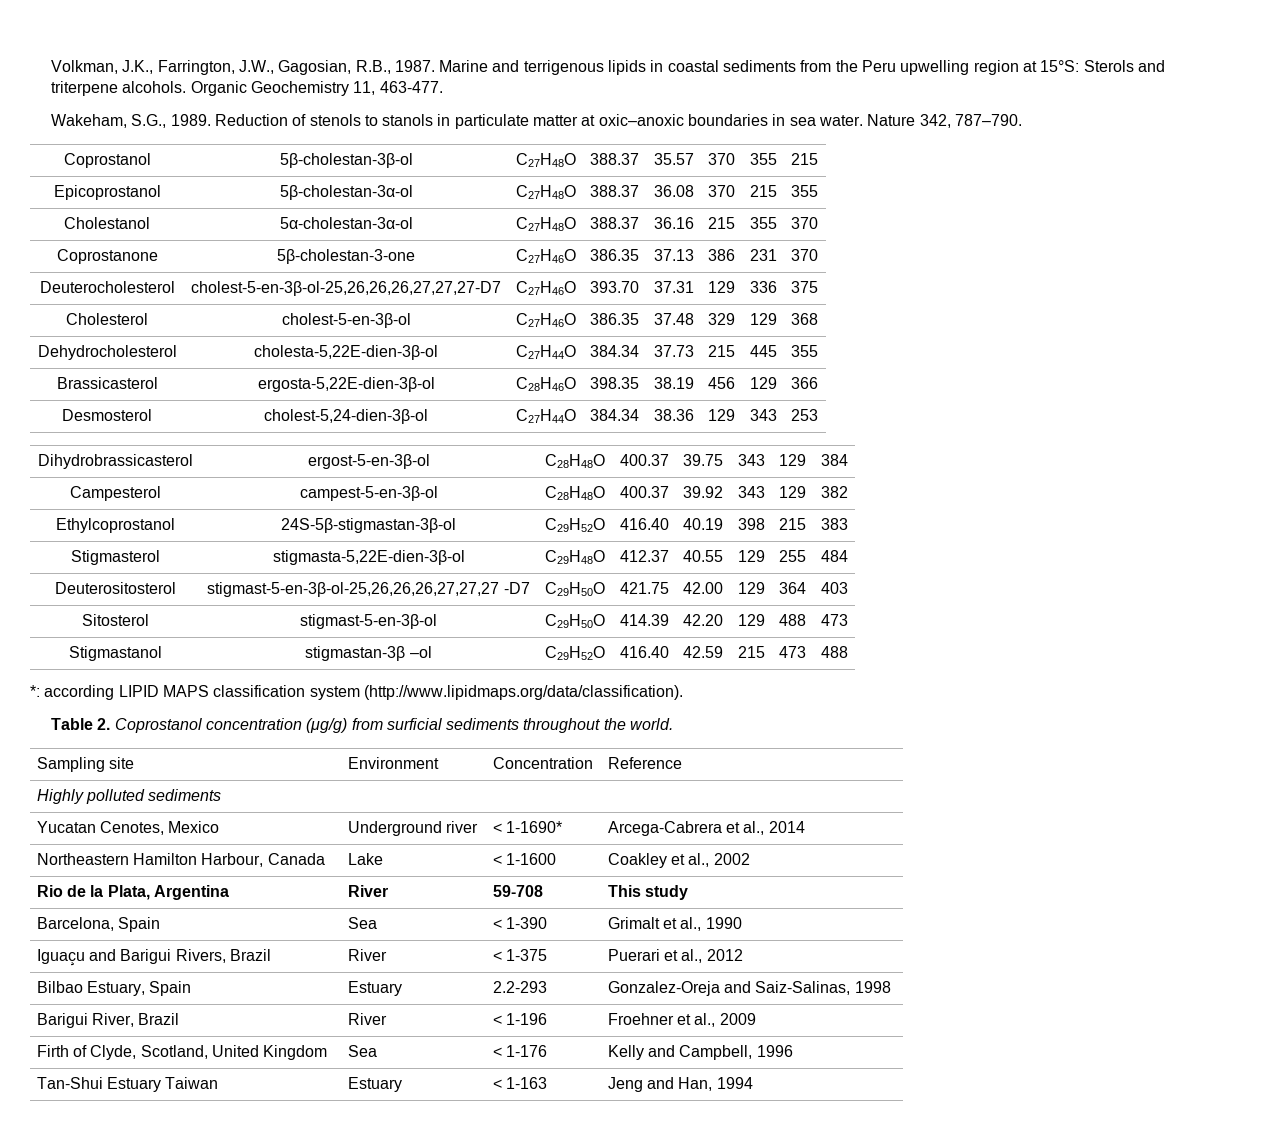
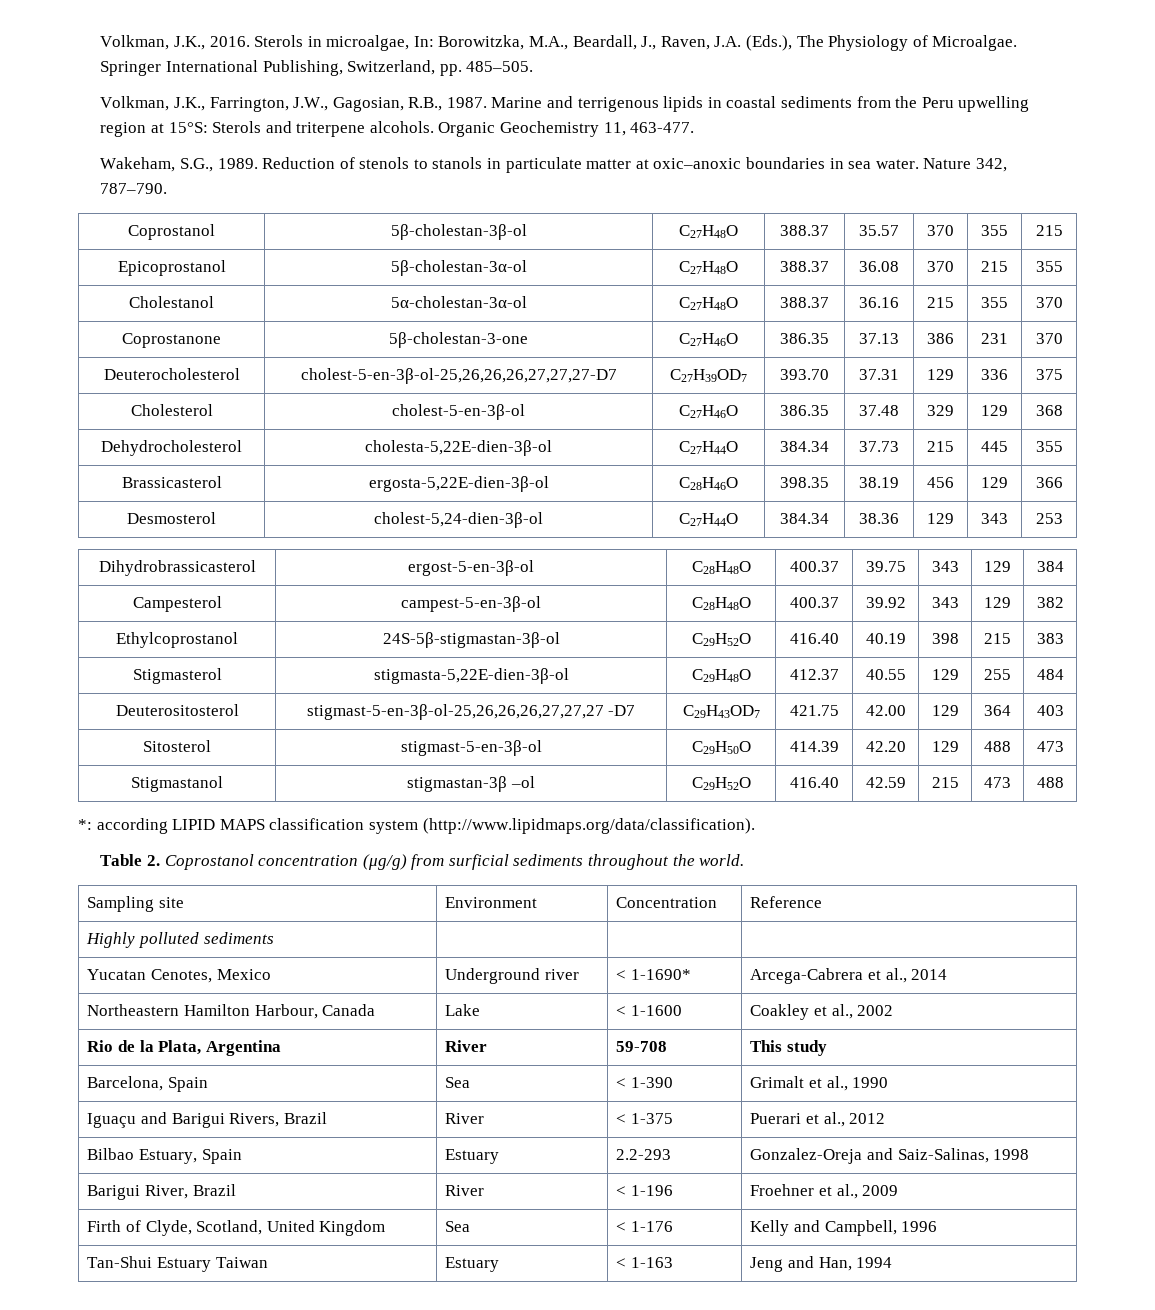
[50,60,154,74] Volkman, J.K., -> [100,35,1018,51] [100,60,534,76] [100,96,205,111] Volkman, J.K., 2016. Sterols in microalgae, In: Borowitzka, M.A., Beardall, J., Raven, J.A. (Eds.), The Physiology of Microalgae. Springer International Publishing, Switzerland, pp. 485–505. // Volkman, J.K.,
[515,281,576,295] C27H46O -> [670,369,747,382] C27H39OD7
[545,582,605,596] C29H50O -> [682,705,760,718] C29H43OD7

